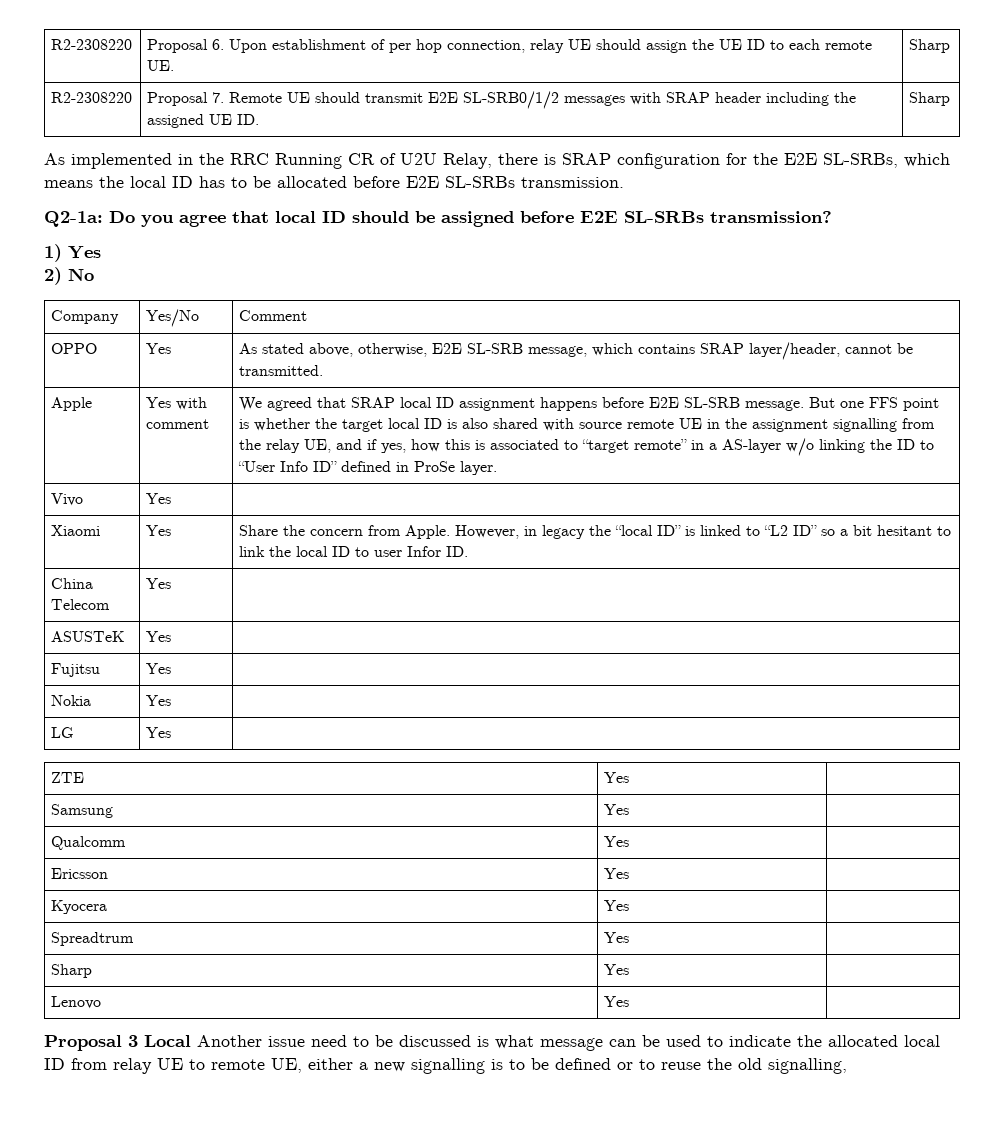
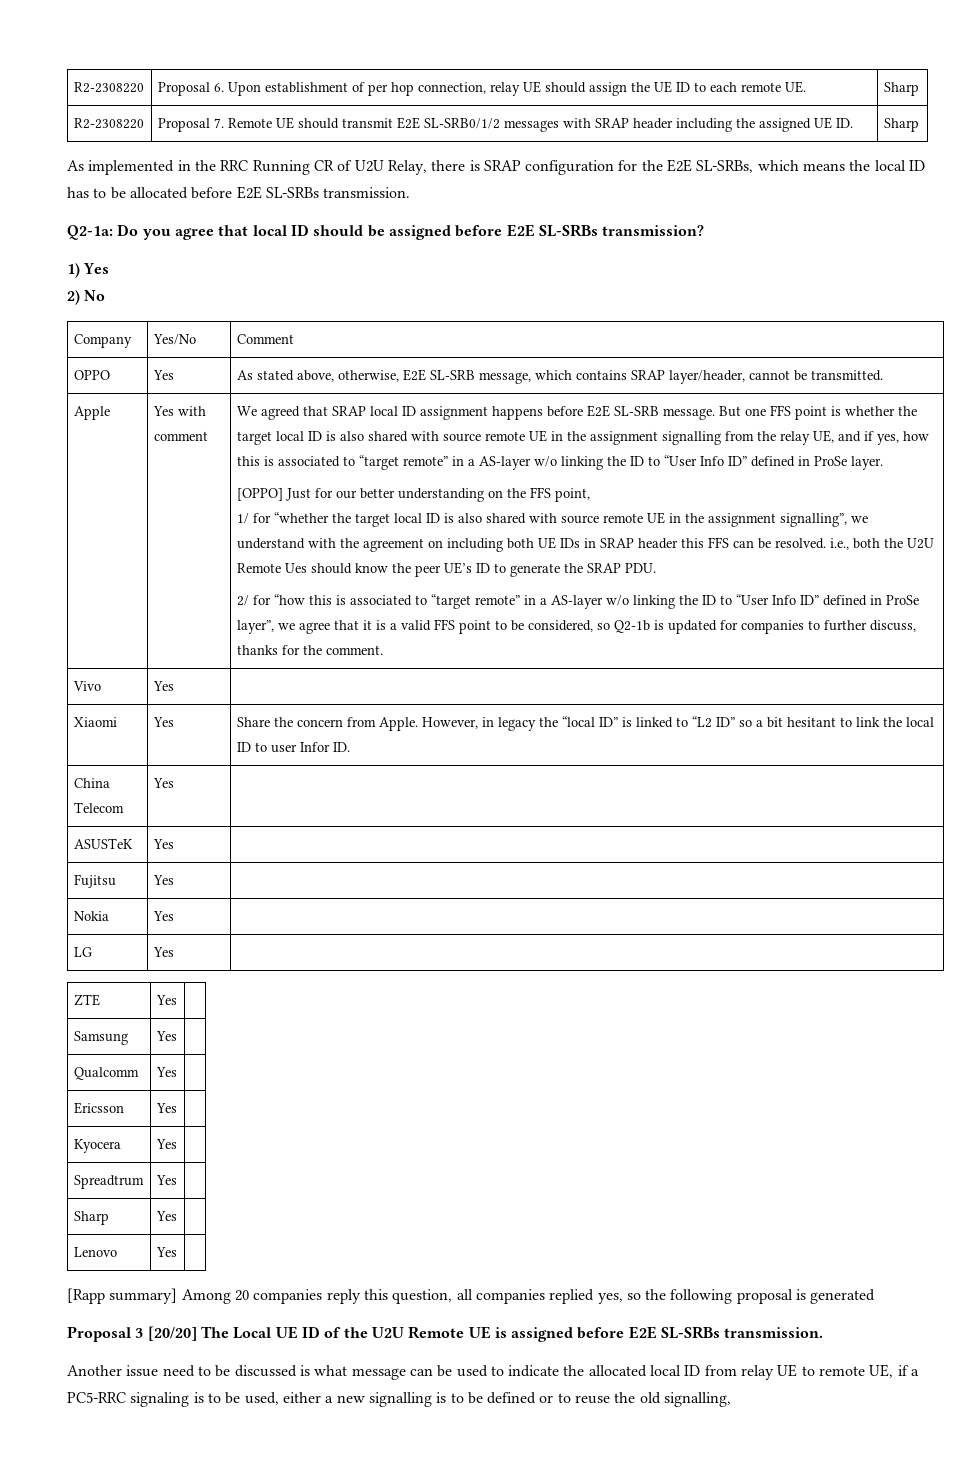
(498, 468) none -> [236,487,590,502] [236,512,868,527] [236,537,934,552] [236,562,656,577] [236,594,919,609] [236,619,916,634] [236,645,383,655] // [OPPO] Just for our better understanding on the FFS point, // 1/ for “whether the target local ID is also shared with source remote UE in the assignment signalling”, we understand with the agreement on including both UE IDs in SRAP header this FFS can be resolved. i.e., both the U2U Remote Ues should know the peer UE’s ID to generate the SRAP PDU. // 2/ for “how this is associated to “target remote” in a AS-layer w/o linking the ID to “User Info ID” defined in ProSe layer”, we agree that it is a valid FFS point to be considered, so Q2-1b is updated for companies to further discuss, thanks for the comment.
[44,1035,191,1051] Proposal 3 Local -> [67,1288,876,1304] [67,1326,824,1342] [Rapp summary] Among 20 companies reply this question, all companies replied yes, so the following proposal is generated // Proposal 3 [20/20] The Local UE ID of the U2U Remote UE is assigned before E2E SL-SRBs transmission. //
(302, 1065) none -> [897,1365,920,1376] [67,1392,279,1407] if a PC5-RRC signaling is to be used,

